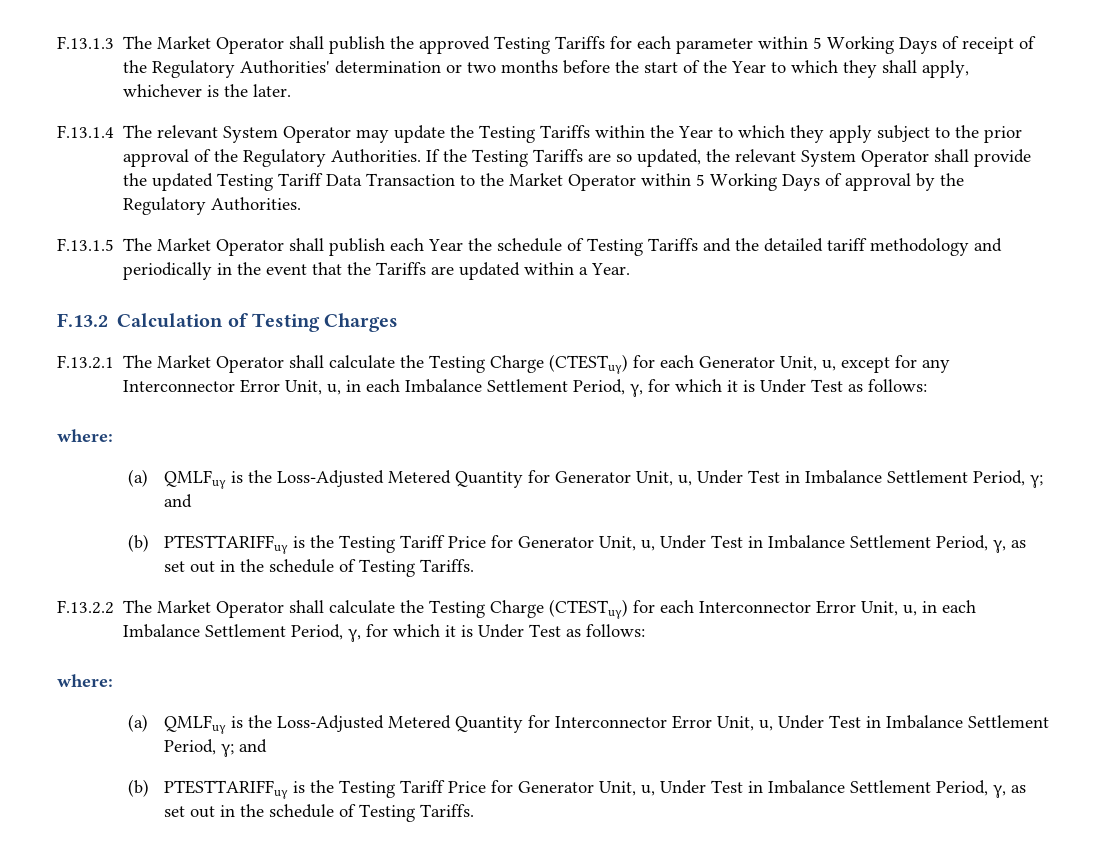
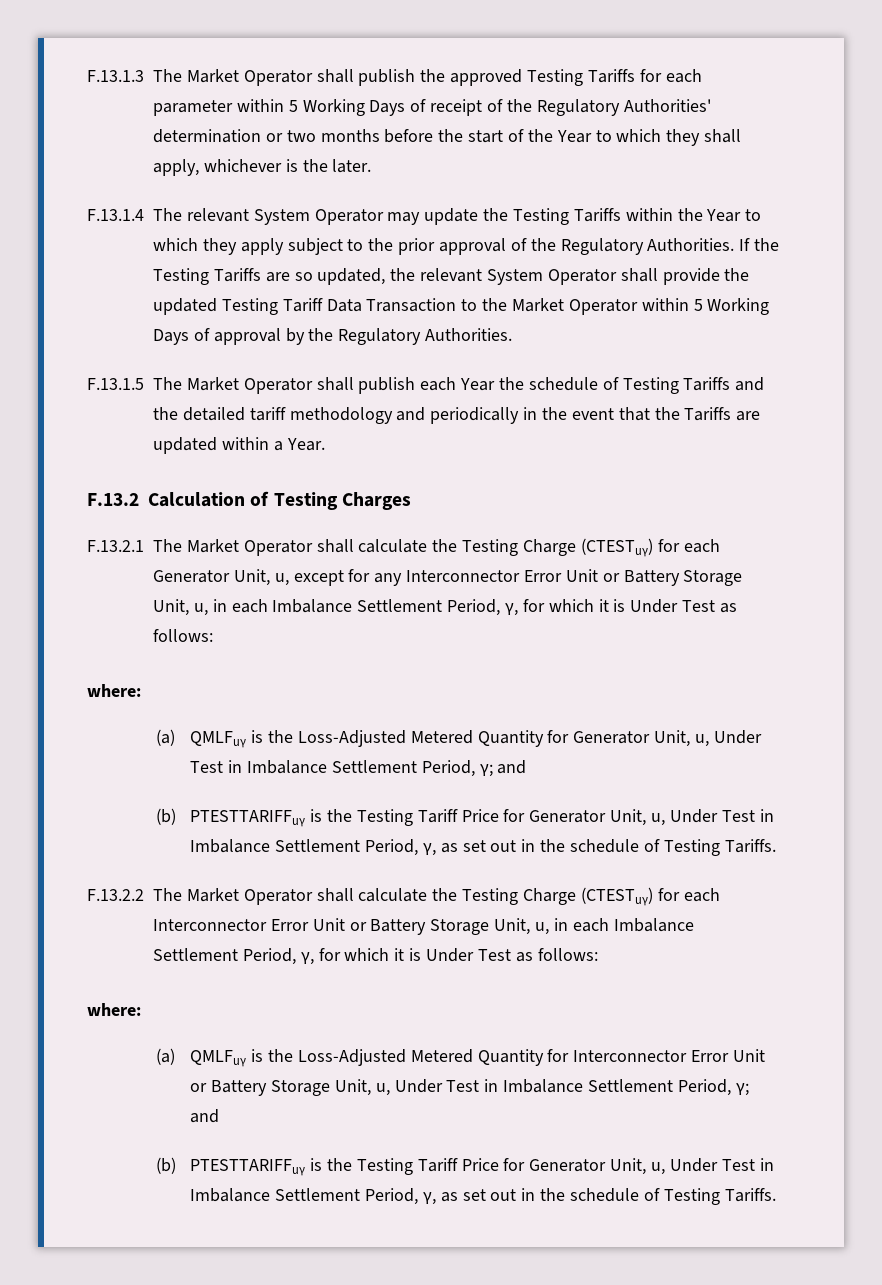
(281, 386) none -> [565,569,743,586] Unit or Battery Storage
(857, 607) none -> [312,918,490,935] Unit or Battery Storage
(712, 722) none -> [733,1049,766,1062] [190,1080,331,1096] Unit or Battery Storage

